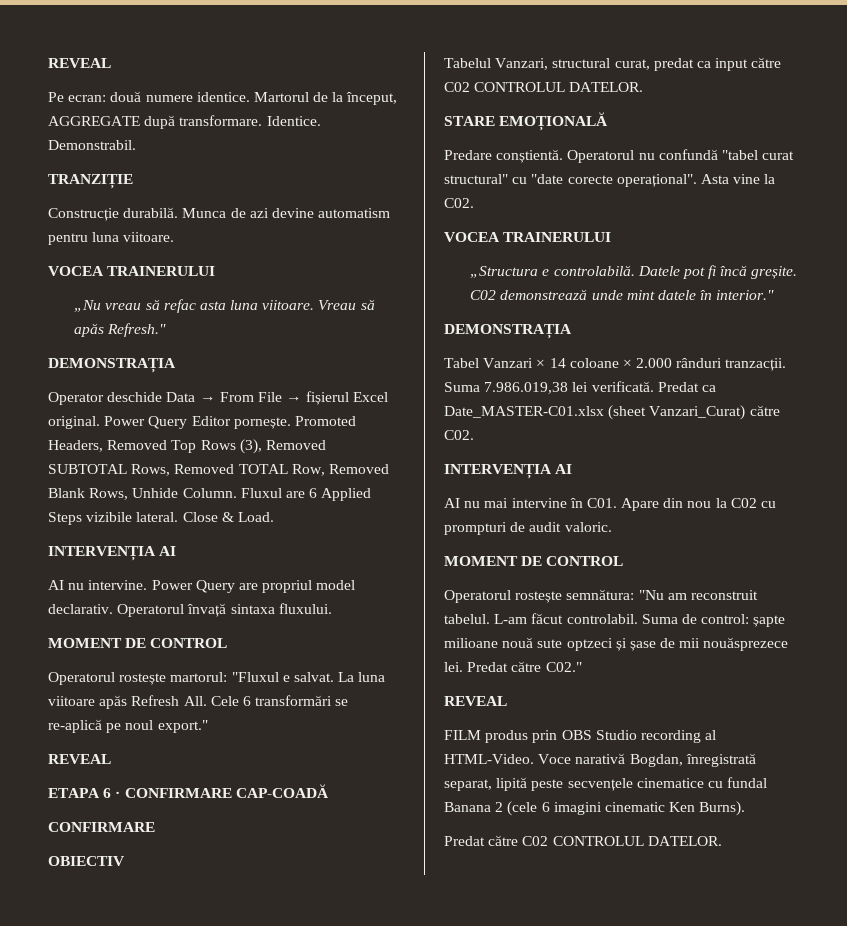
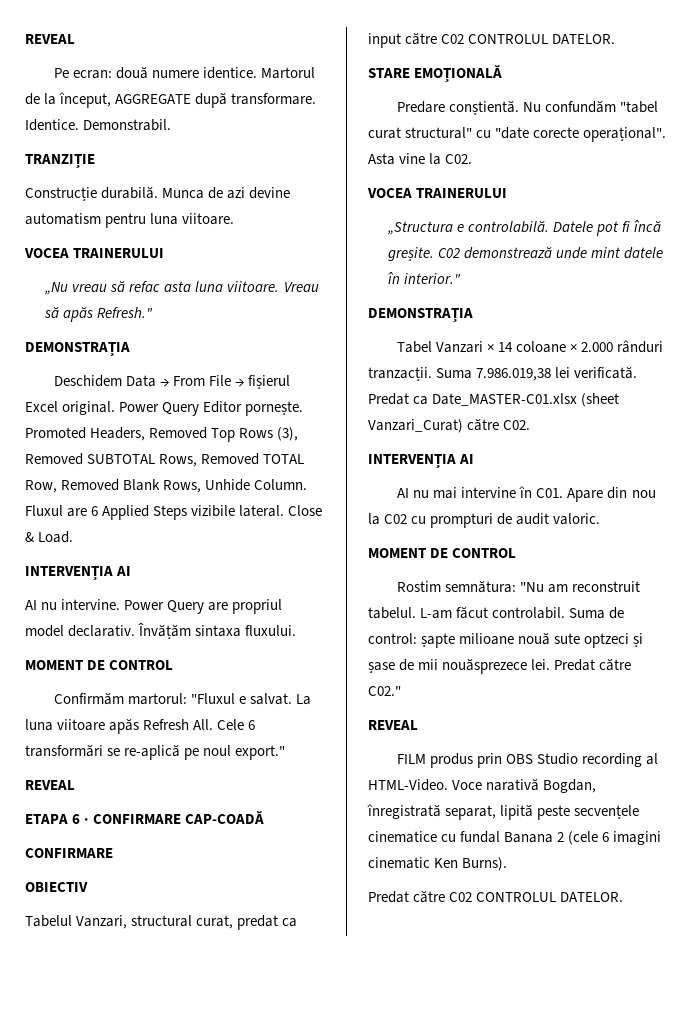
[48,392,163,405] Operator deschide -> [54,375,123,387] Deschidem
[117,603,227,617] Operatorul învață -> [138,623,192,639] Învățăm
[48,672,167,685] Operatorul rostește -> [54,692,125,705] Confirmăm
[567,149,718,163] Operatorul nu confundă -> [523,100,617,113] Nu confundăm
[444,590,563,603] Operatorul rostește -> [397,581,442,592] Rostim

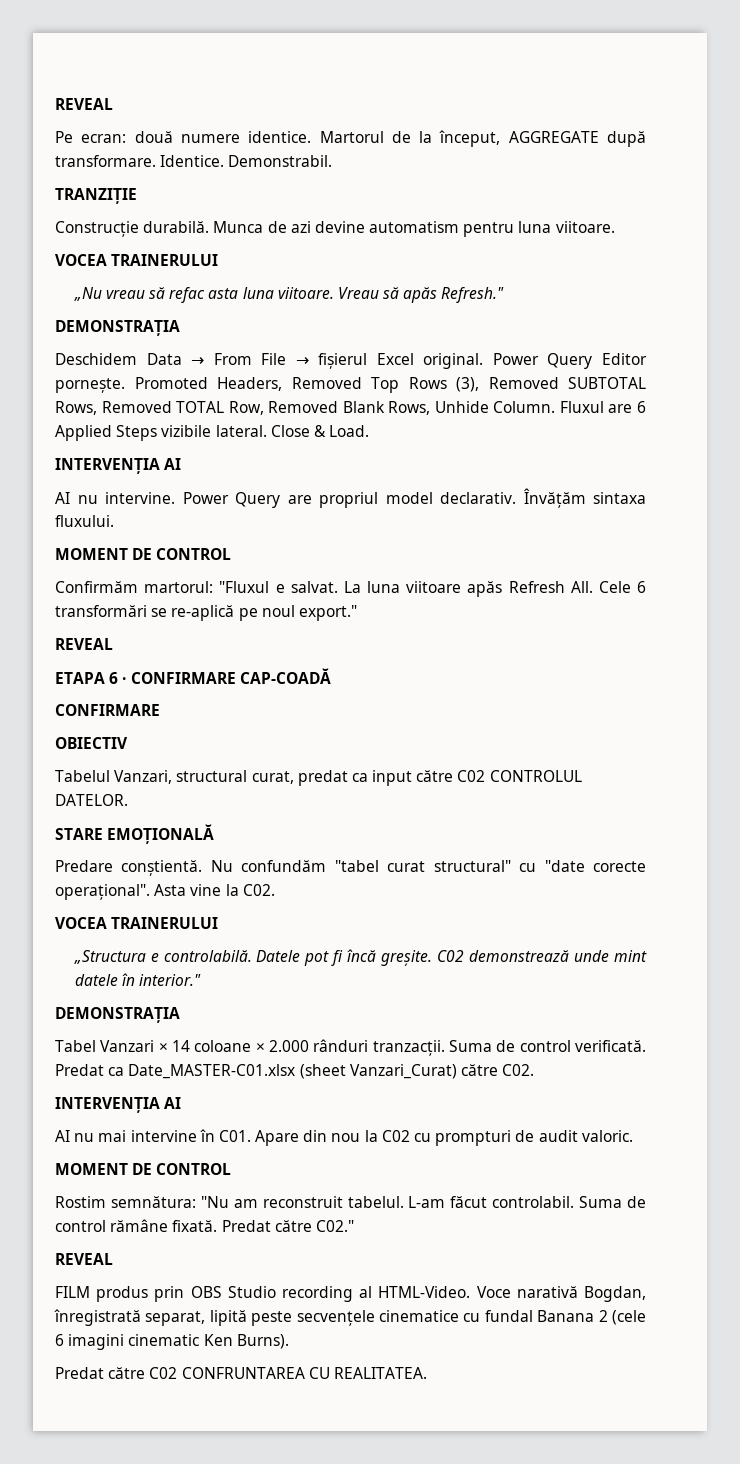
[476,367,571,381] 7.986.019,38 lei -> [496,1040,571,1052] de control
[368,632,644,648] [368,658,551,674] control: șapte milioane nouă sute optzeci și șase de mii nouăsprezece lei. -> [55,1219,218,1232] control rămâne fixată.
[476,892,624,902] CONTROLUL DATELOR. -> [181,1367,427,1379] CONFRUNTAREA CU REALITATEA.

